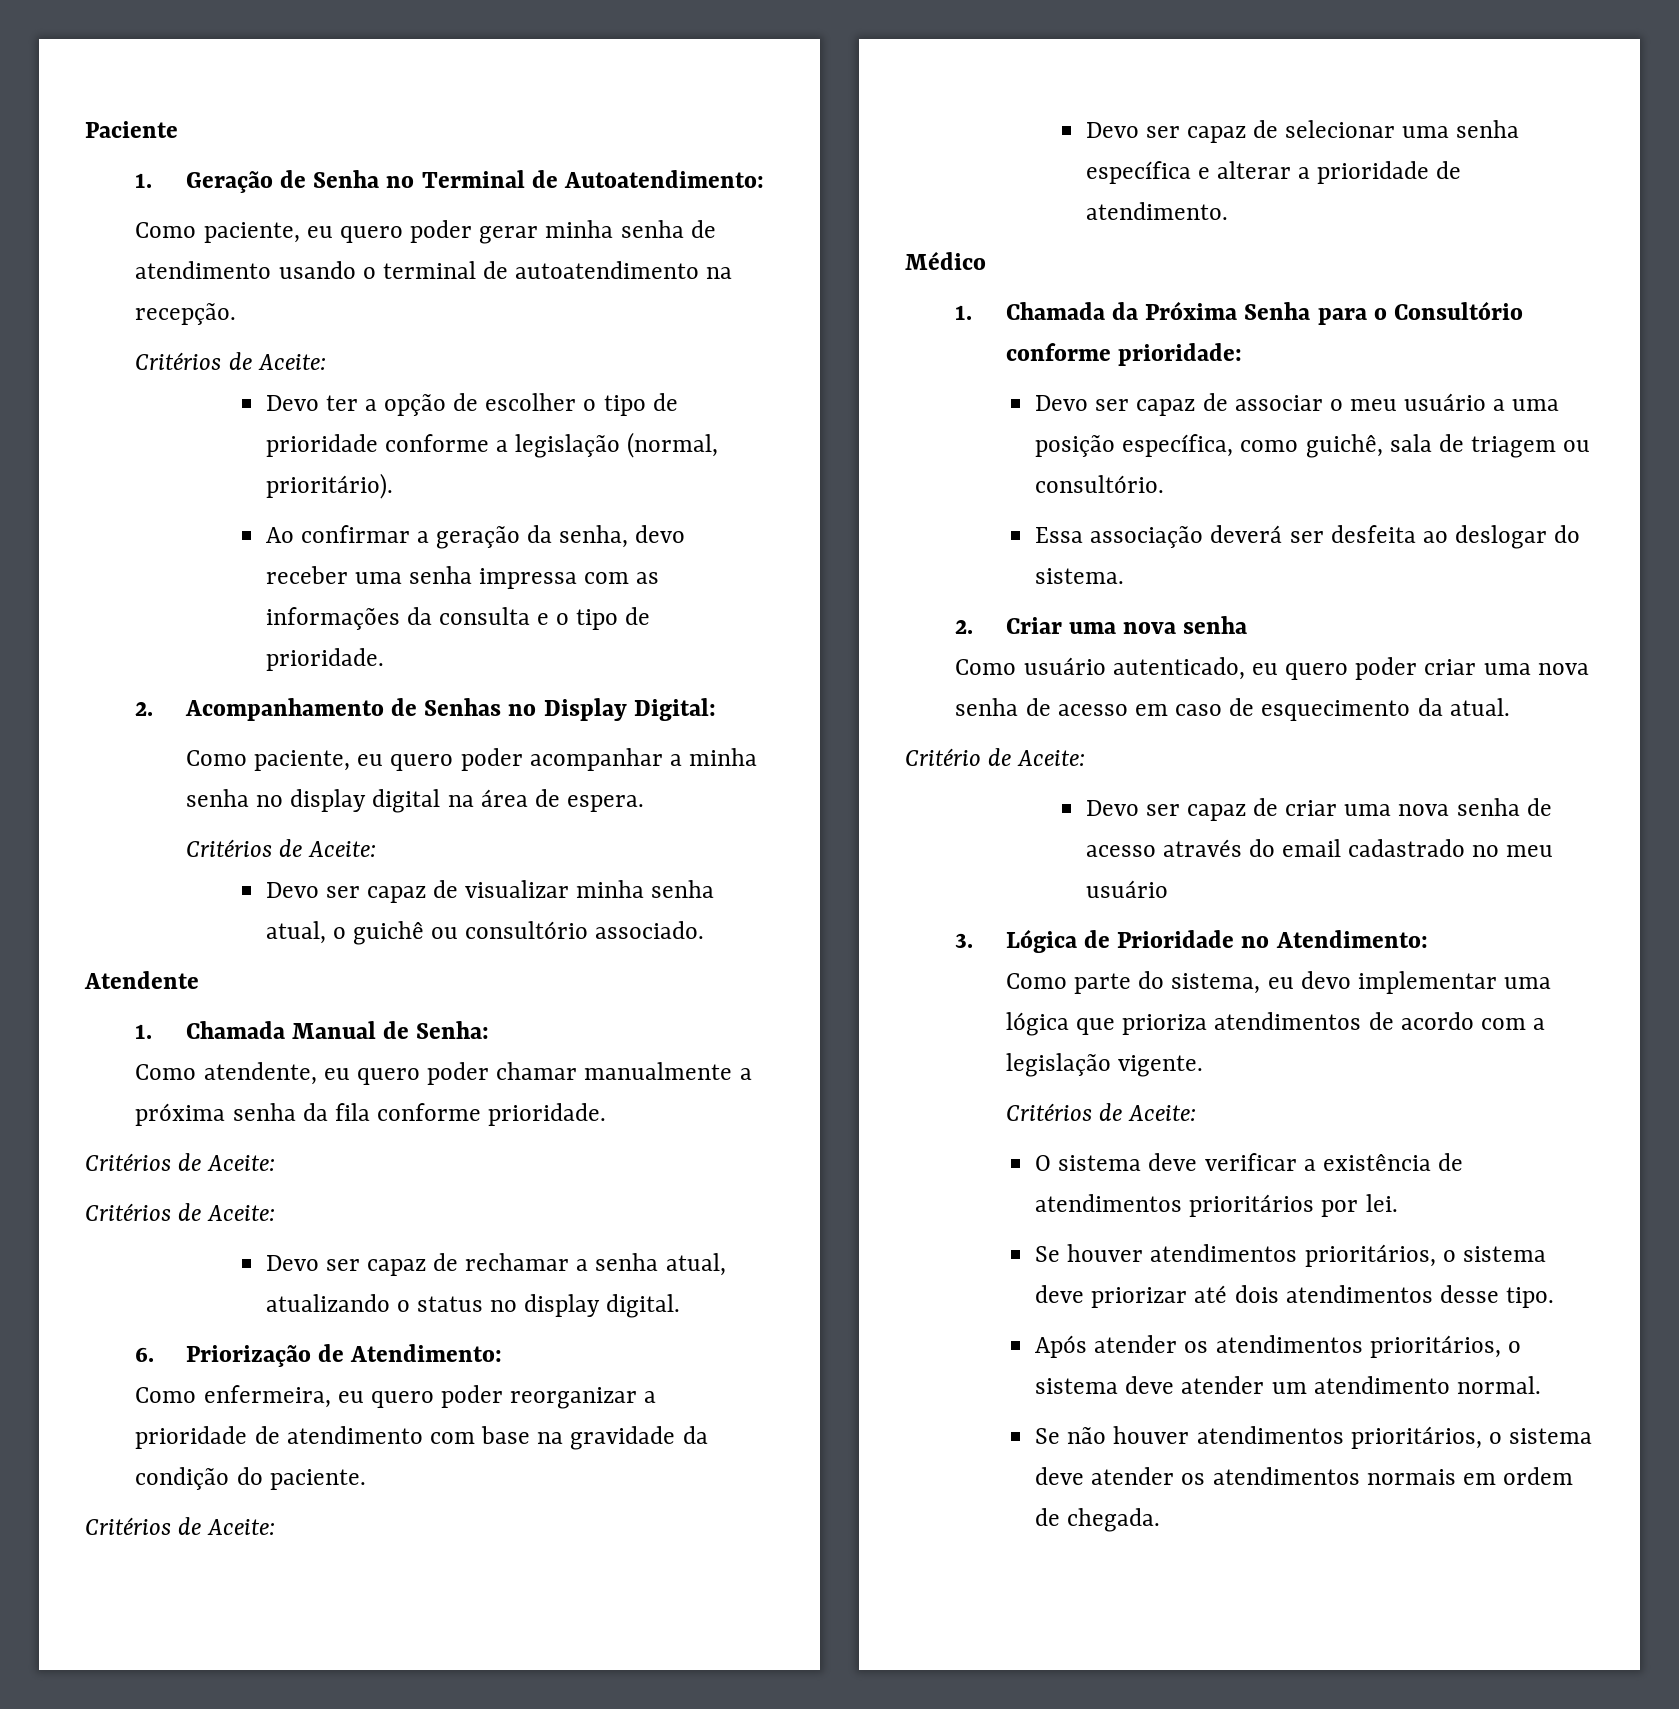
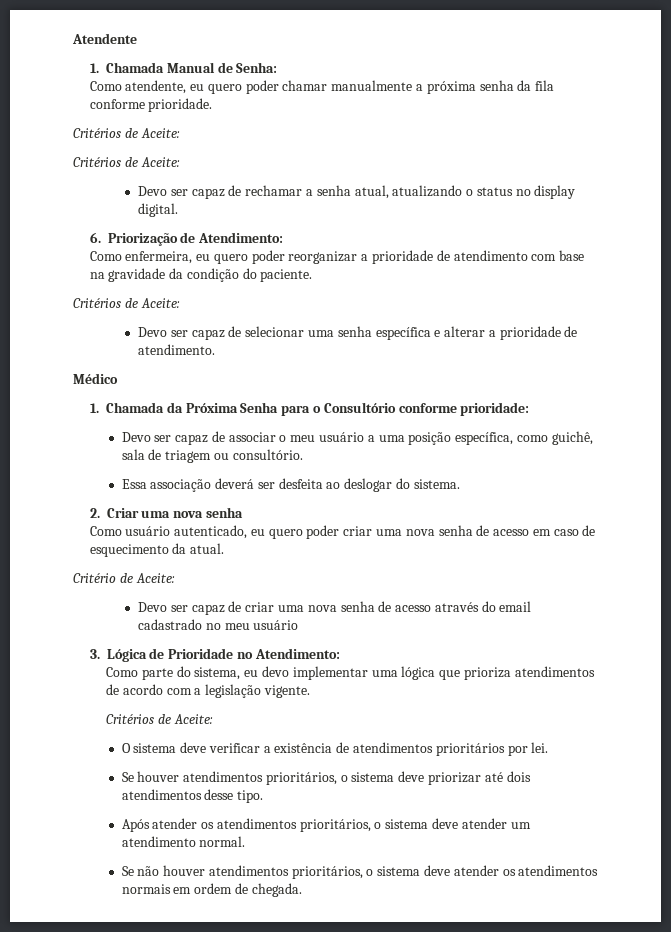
[85,121,178,138] [135,170,764,193] [135,220,716,244] [135,261,733,279] [135,303,237,325] [135,352,326,370] [265,393,678,416] [265,432,719,458] [265,473,393,499] [265,525,686,549] [265,566,660,589] [265,607,651,630] [265,648,384,671] [135,698,716,721] [185,748,758,771] [185,789,645,813] [185,839,377,857] [265,880,715,903] [265,921,705,945] Paciente // 1. Geração de Senha no Terminal de Autoatendimento: // Como paciente, eu quero poder gerar minha senha de atendimento usando o terminal de autoatendimento na recepção. // Critérios de Aceite: // Devo ter a opção de escolher o tipo de prioridade conforme a legislação (normal, prioritário). // Ao confirmar a geração da senha, devo receber uma senha impressa com as informações da consulta e o tipo de prioridade. // 2. Acompanhamento de Senhas no Display Digital: // Como paciente, eu quero poder acompanhar a minha senha no display digital na área de espera. // Critérios de Aceite: // Devo ser capaz de visualizar minha senha atual, o guichê ou consultório associado. // -> (72, 38) none

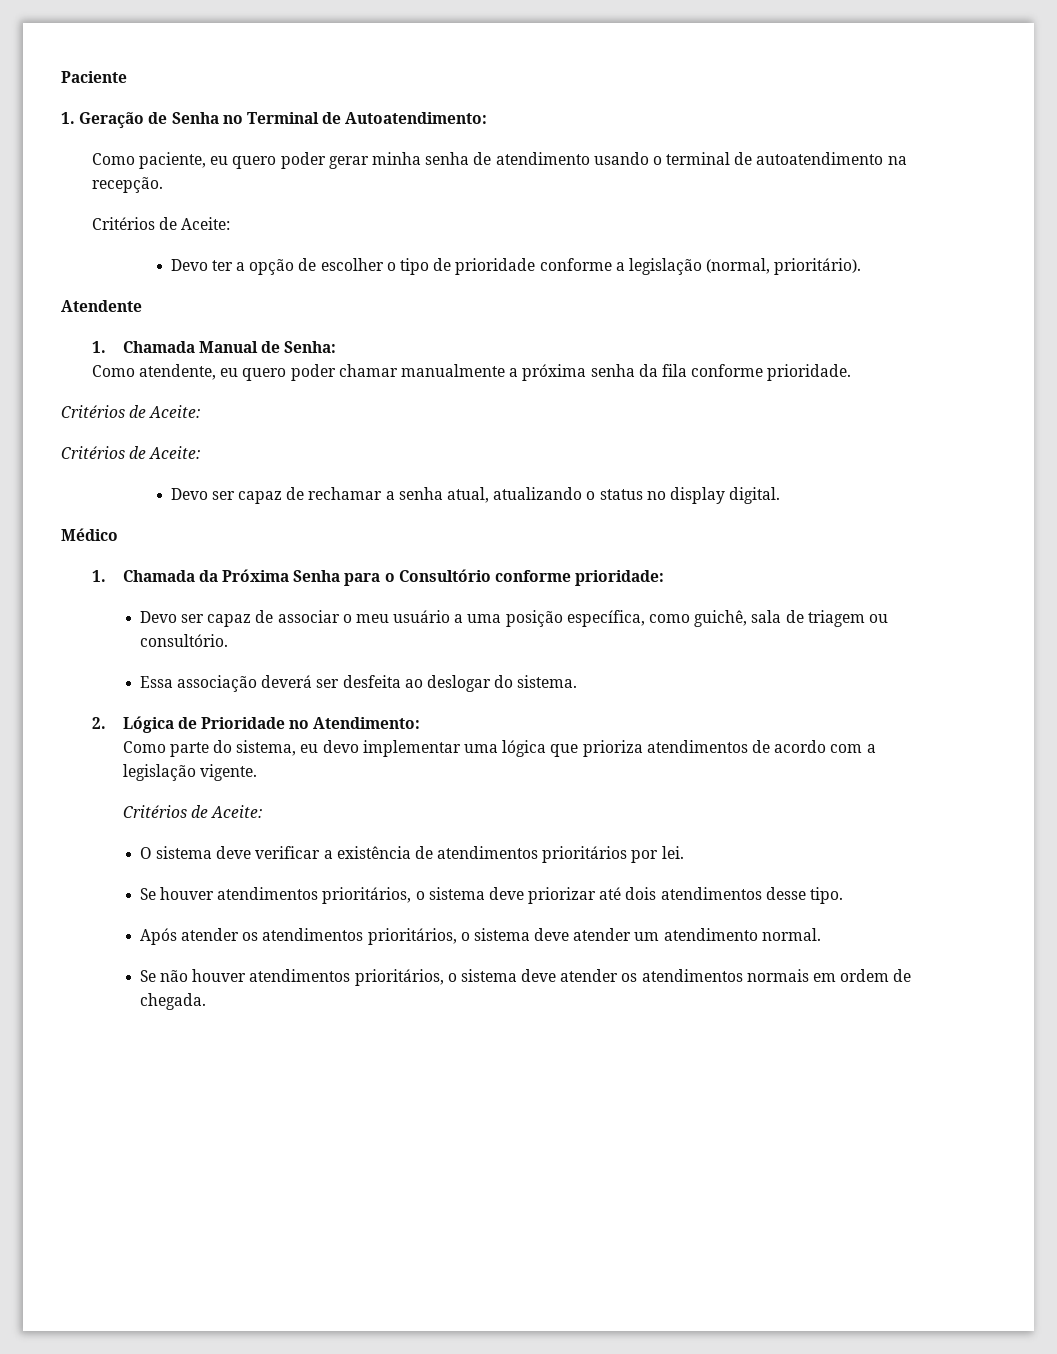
(72, 38) none -> [61,71,127,83] [61,112,488,129] [91,152,907,169] [91,177,163,193] [91,217,231,230] [170,258,862,275] Paciente // 1. Geração de Senha no Terminal de Autoatendimento: // Como paciente, eu quero poder gerar minha senha de atendimento usando o terminal de autoatendimento na recepção. // Critérios de Aceite: // Devo ter a opção de escolher o tipo de prioridade conforme a legislação (normal, prioritário). //
[89,232,284,246] [89,250,585,264] [89,268,313,282] [73,298,180,308] [138,326,578,340] [138,344,216,355] // 6. Priorização de Atendimento: // Como enfermeira, eu quero poder reorganizar a prioridade de atendimento com base na gravidade da condição do paciente. // Critérios de Aceite: // Devo ser capaz de selecionar uma senha específica e alterar a prioridade de atendimento. -> (781, 495) none
[106,507,243,518] [89,525,596,539] [89,543,225,557] [73,573,175,583] [138,601,532,615] [138,619,299,630] [89,649,100,659] Criar uma nova senha // Como usuário autenticado, eu quero poder criar uma nova senha de acesso em caso de esquecimento da atual. // Critério de Aceite: // Devo ser capaz de criar uma nova senha de acesso através do email cadastrado no meu usuário // 3. -> (106, 723) none

